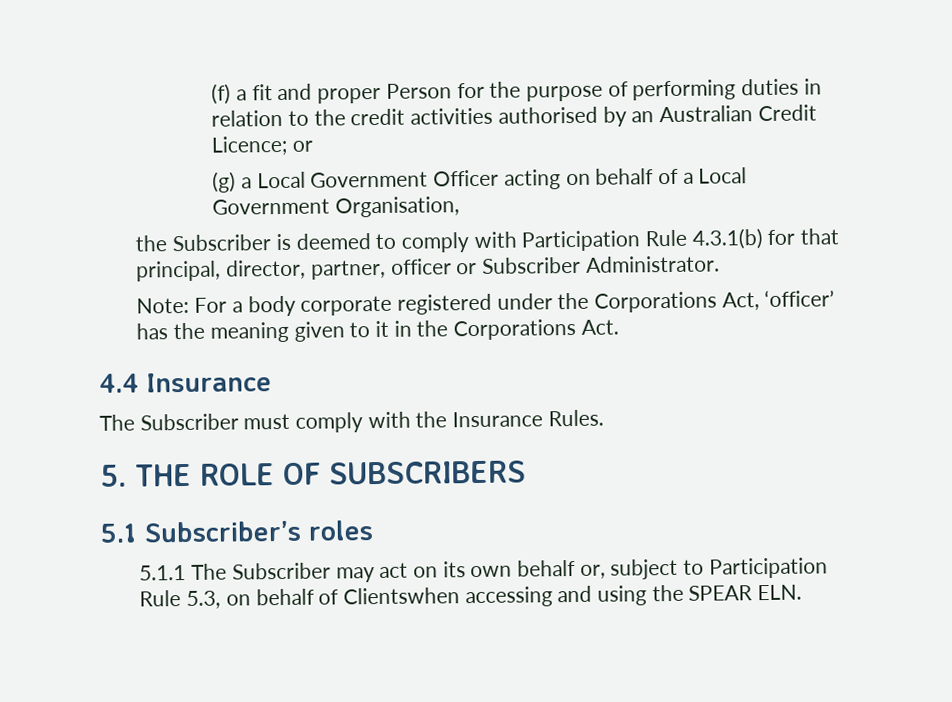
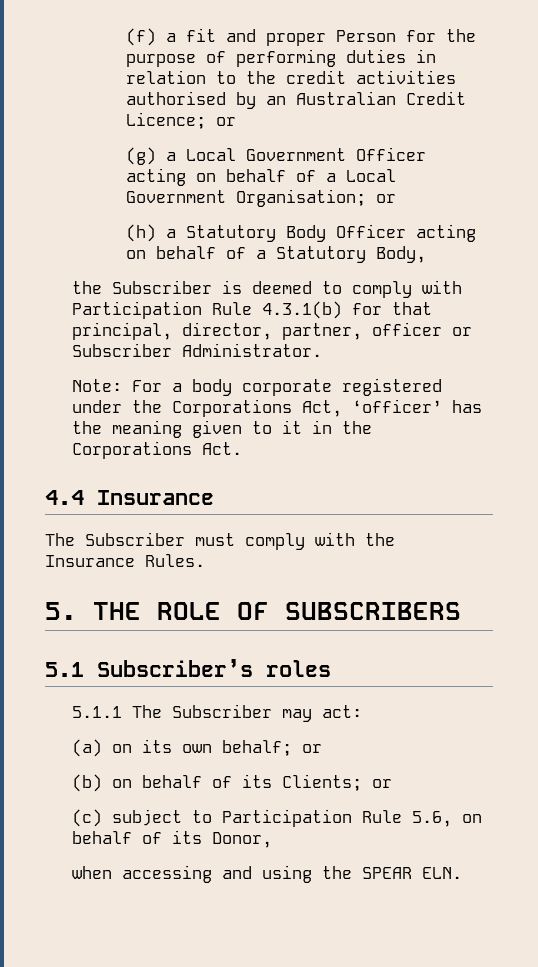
[335,196,461,218] Organisation, -> [236,189,397,207] [126,224,477,242] [126,246,427,263] Organisation; or // (h) a Statutory Body Officer acting on behalf of a Statutory Body,
[379,562,409,579] act -> [322,705,363,718] [72,739,103,757] act: // (a)
[516,559,606,579] behalf or, -> [222,740,323,756] [72,774,393,792] [72,809,103,827] behalf; or // (b) on behalf of its Clients; or // (c)
[186,587,460,609] 5.3, on behalf of Clientswhen -> [412,811,483,827] [72,830,273,848] [72,866,113,879] 5.6, on behalf of its Donor, // when

